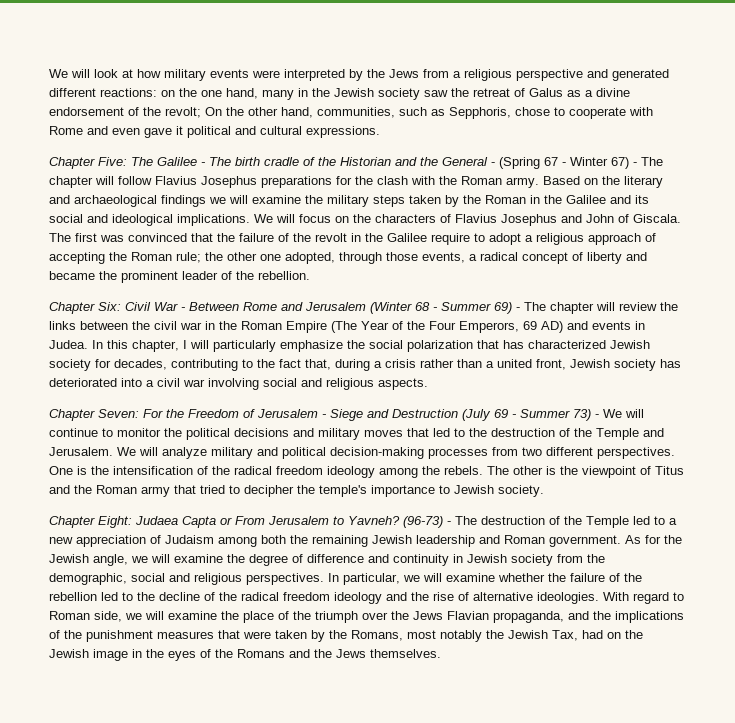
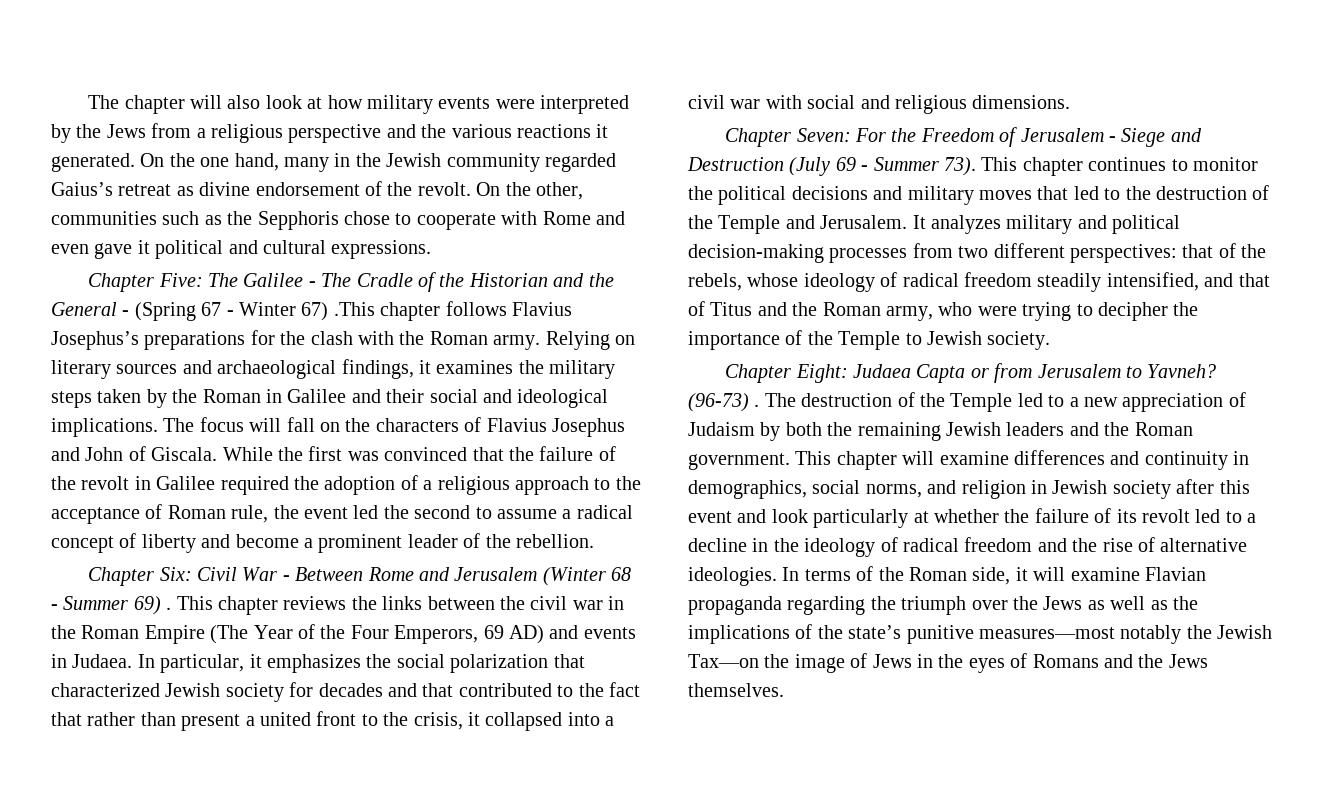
[49,69,90,78] We will -> [88,95,261,114] The chapter will also
[612,69,669,81] [49,88,175,97] generated different reactions: on -> [421,124,609,138] [51,153,165,172] the various reactions it generated. On
[378,88,593,100] society saw the retreat of Galus as a -> [446,153,616,172] [51,182,194,196] community regarded Gaius’s retreat as
[165,107,511,119] revolt; On the other hand, communities, such as Sepphoris, -> [417,182,583,200] [51,211,339,230] revolt. On the other, communities such as the Sepphoris
[235,157,299,166] birth cradle -> [356,273,413,287] Cradle
[633,157,663,166] [49,176,257,188] - The chapter will follow Flavius Josephus -> [333,301,572,321] [51,331,139,350] .This chapter follows Flavius Josephus’s
[543,176,663,188] [49,195,301,207] Based on the literary and archaeological findings we will examine -> [545,331,635,350] [51,359,514,379] Relying on literary sources and archaeological findings, it examines
[544,195,562,204] the -> (282, 396) none
[635,195,649,204] its -> [386,389,425,403] their
[254,214,331,223] We will focus -> [163,417,315,432] The focus will fall
[49,233,71,242] The -> [222,447,303,461] While the
[365,233,656,245] [49,252,465,264] the Galilee require to adopt a religious approach of accepting the Roman rule; the other one adopted, through those events, -> [156,475,641,495] [51,504,557,524] Galilee required the adoption of a religious approach to the acceptance of Roman rule, the event led the second to assume
[49,271,117,280] became the -> [235,534,313,548] become a
[516,302,657,314] - The chapter will review -> [166,596,347,615] . This chapter reviews
[49,340,343,352] Judea. In this chapter, I will particularly emphasize -> [72,654,361,673] Judaea. In particular, it emphasizes
[503,340,524,349] has -> (585, 661) none
[114,359,416,371] decades, contributing to the fact that, during a crisis -> [318,682,640,697] [51,712,82,726] decades and that contributed to the fact that
(482, 363) none -> [181,714,241,731] present
[536,359,681,371] [49,378,117,387] front, Jewish society has deteriorated -> [316,711,563,731] front to the crisis, it collapsed
[208,378,428,390] involving social and religious aspects. -> [765,95,1071,114] with social and religious dimensions.
[573,409,644,421] [49,428,98,437] 73) - We will continue -> [944,157,1167,176] 73). This chapter continues
[117,447,207,459] We will analyze -> [912,215,1001,234] It analyzes
[597,447,675,459] [49,466,636,478] perspectives. One is the intensification of the radical freedom ideology among the rebels. The other is the viewpoint -> [1070,243,1267,263] [688,272,1270,292] perspectives: that of the rebels, whose ideology of radical freedom steadily intensified, and that
[141,485,435,497] army that tried to decipher the temple's importance -> [886,302,1199,321] [688,330,901,350] army, who were trying to decipher the importance of the Temple
[235,516,265,525] From -> [994,363,1033,383] from
[447,521,451,525] - -> [754,404,760,407] .
[218,537,257,547] among -> [760,422,781,441] by
[416,535,682,547] [49,554,605,566] [49,573,642,585] [49,592,382,604] leadership and Roman government. As for the Jewish angle, we will examine the degree of difference and continuity in Jewish society from the demographic, social and religious perspectives. In particular, we will examine whether the failure of the rebellion led to the decline of the radical freedom ideology -> [1006,422,1193,436] [688,450,1250,470] [688,479,1250,499] [688,508,1257,528] [688,537,1033,557] leaders and the Roman government. This chapter will examine differences and continuity in demographics, social norms, and religion in Jewish society after this event and look particularly at whether the failure of its revolt led to a decline in the ideology of radical freedom
[603,592,684,604] With regard to -> [782,566,904,581] In terms of the
[125,611,289,623] we will examine the place of -> [1015,567,1206,581] [688,596,866,615] it will examine Flavian propaganda regarding
[447,611,589,623] Flavian propaganda, and -> [1087,596,1168,610] as well as
[86,630,643,642] [49,649,128,661] punishment measures that were taken by the Romans, most notably the Jewish Tax, had on the Jewish image -> [848,625,1273,644] [688,653,912,673] state’s punitive measures—most notably the Jewish Tax—on the image of Jews
[215,649,233,658] the -> (1028, 660) none

